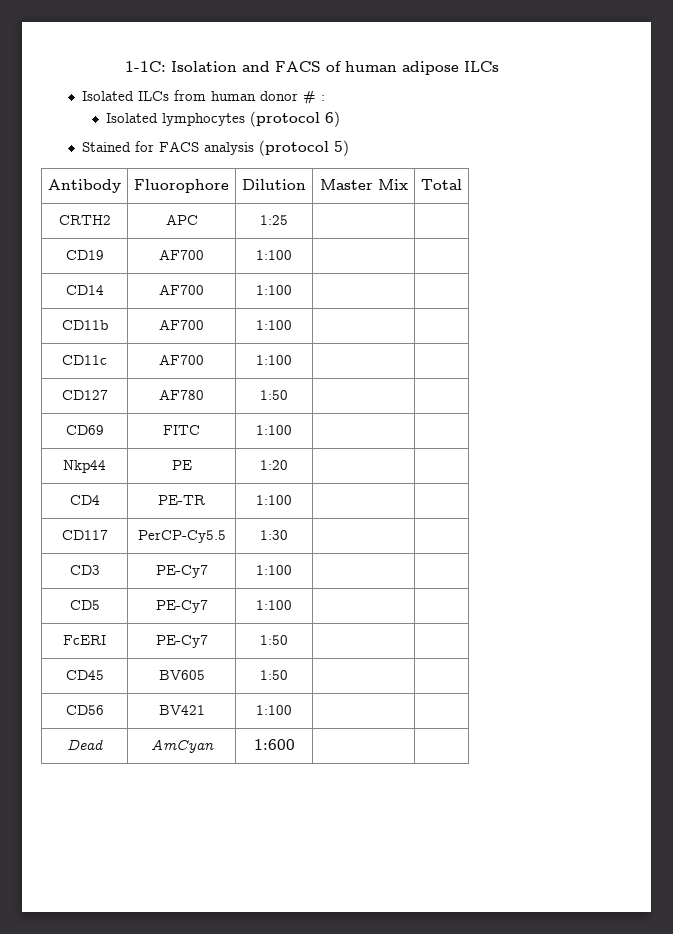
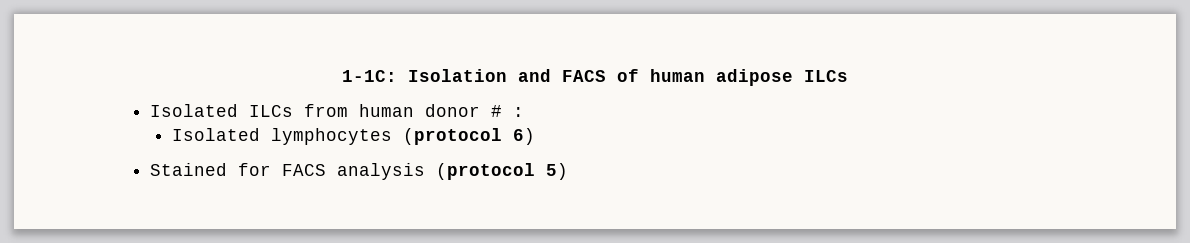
[48,179,121,193] [134,179,229,193] [242,179,306,190] [319,179,408,190] [421,179,462,190] [58,215,111,225] [165,214,198,225] [260,215,288,225] [65,250,104,260] [159,249,204,260] [256,250,292,260] [65,285,104,295] [159,284,204,295] [256,285,292,295] [61,320,108,330] [159,319,204,330] [256,320,292,330] [62,355,107,365] [159,354,204,365] [256,355,292,365] [61,390,108,400] [159,389,204,400] [260,390,288,400] [65,425,104,435] [163,425,200,435] [256,425,292,435] [63,460,106,473] [171,460,192,470] [260,460,288,470] [69,495,100,505] [158,495,205,505] [256,495,292,505] [61,530,108,540] [137,530,226,543] [260,530,288,540] [69,565,100,575] [155,565,208,578] [256,565,292,575] [69,600,100,610] [155,600,208,613] [256,600,292,610] [63,635,106,645] [155,635,208,648] [260,635,288,645] [65,670,104,680] [158,670,205,680] [260,670,288,680] [65,705,104,715] [158,705,205,715] [256,705,292,715] [67,739,103,750] [150,739,214,753] [253,739,295,750] // Antibody | Fluorophore | Dilution | Master Mix | Total // CRTH2 | APC | 1:25 | | // CD19 | AF700 | 1:100 | | // CD14 | AF700 | 1:100 | | // CD11b | AF700 | 1:100 | | // CD11c | AF700 | 1:100 | | // CD127 | AF780 | 1:50 | | // CD69 | FITC | 1:100 | | // Nkp44 | PE | 1:20 | | // CD4 | PE-TR | 1:100 | | // CD117 | PerCP-Cy5.5 | 1:30 | | // CD3 | PE-Cy7 | 1:100 | | // CD5 | PE-Cy7 | 1:100 | | // FcERI | PE-Cy7 | 1:50 | | // CD45 | BV605 | 1:50 | | // CD56 | BV421 | 1:100 | | // Dead | AmCyan | 1:600 | | -> (568, 171) none

